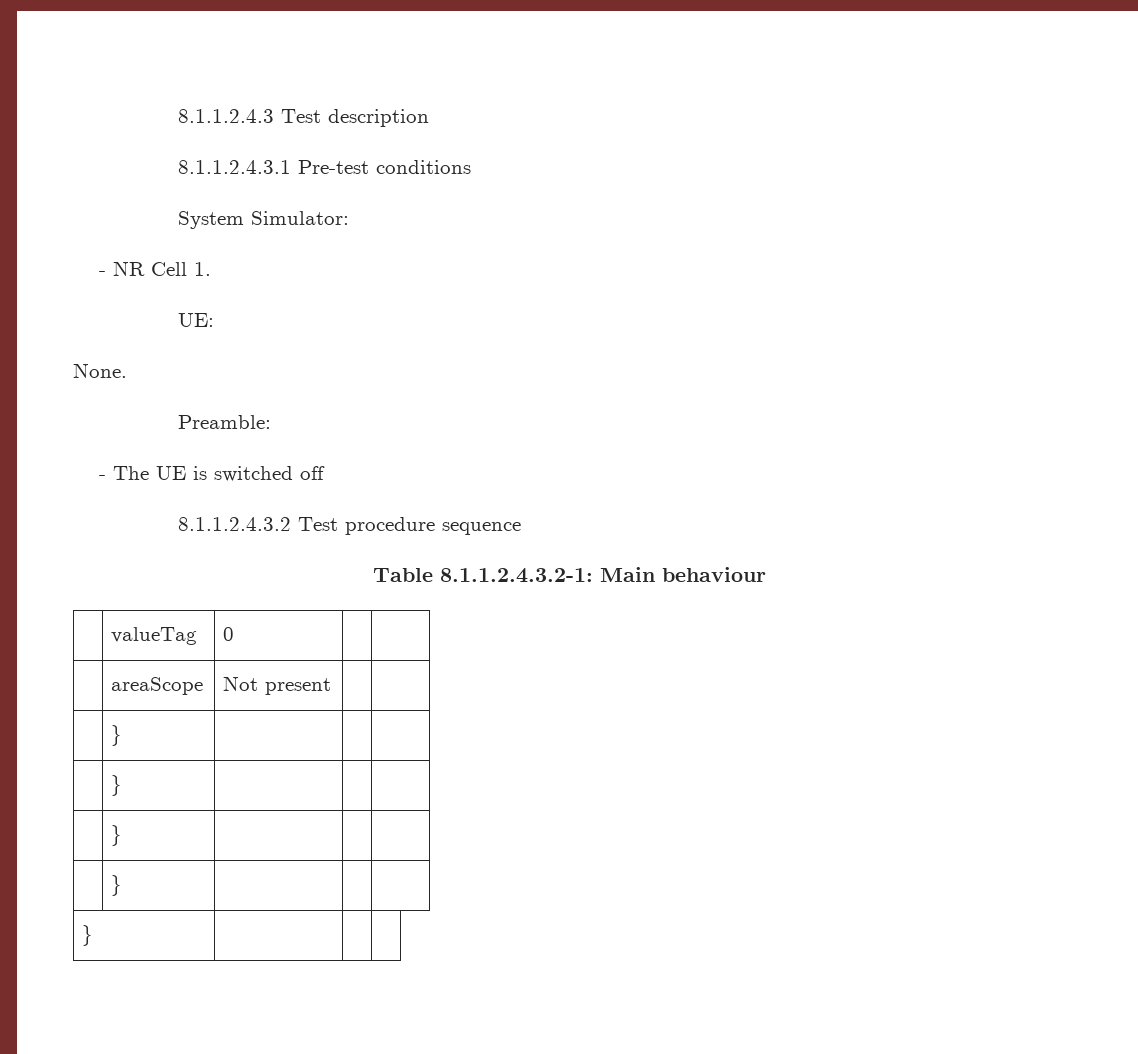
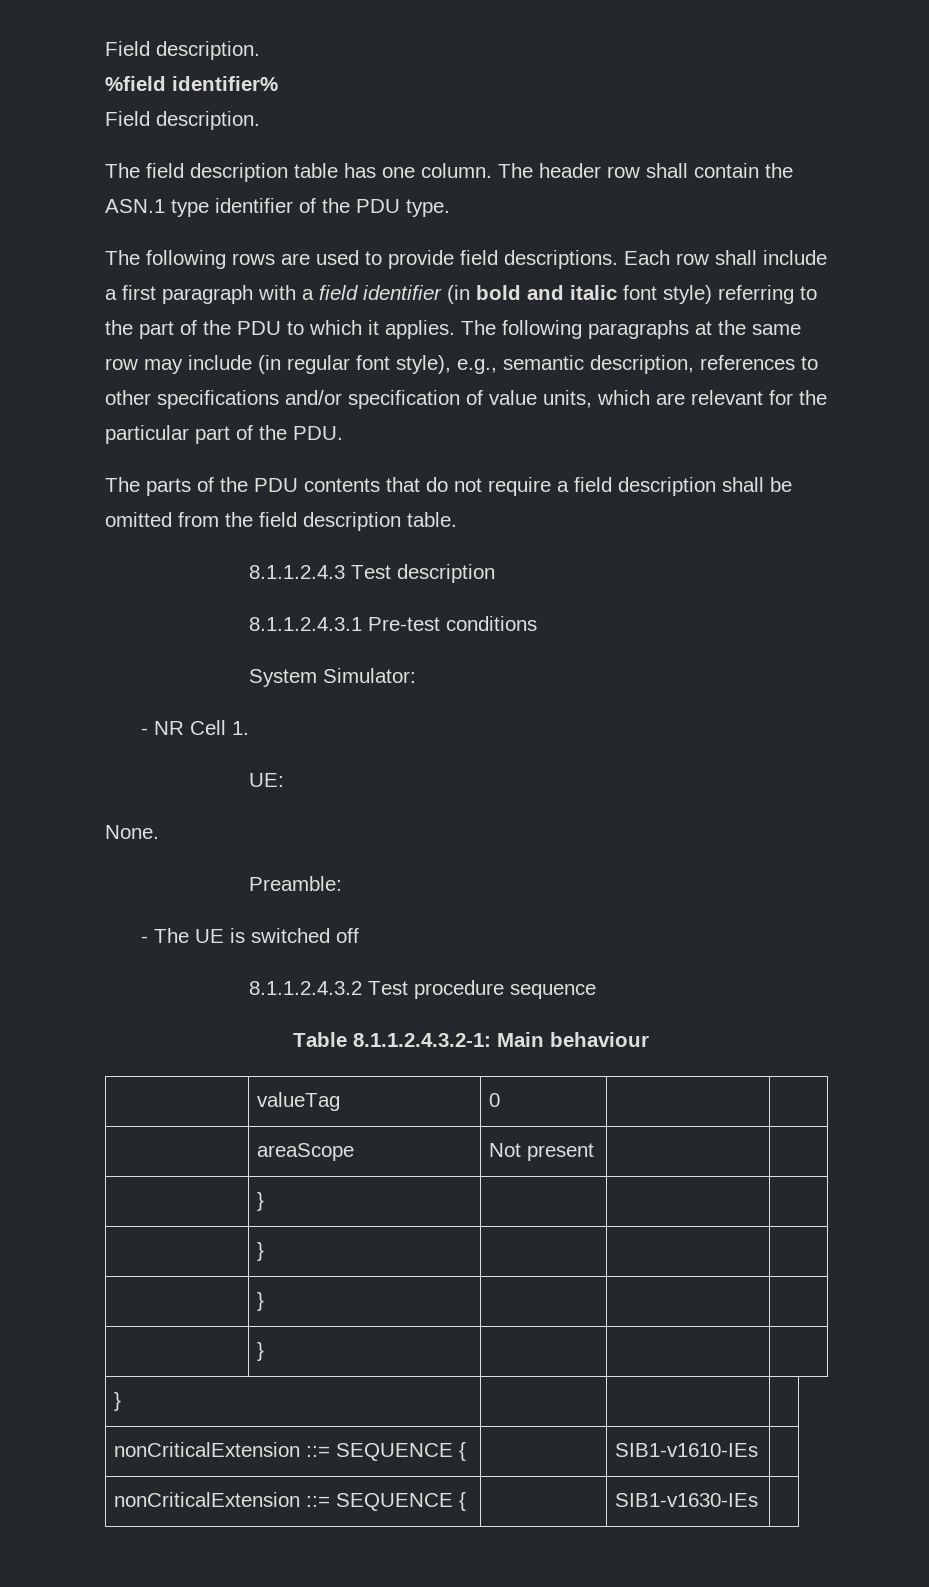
(177, 116) none -> [105,41,260,60] [105,76,278,91] [105,111,260,130] [105,163,793,182] [105,198,450,217] [105,250,827,269] [105,285,817,304] [105,320,801,339] [105,355,818,374] [105,390,827,409] [105,425,343,444] [105,477,792,496] [105,512,457,531] Field description. // %field identifier% // Field description. // The field description table has one column. The header row shall contain the ASN.1 type identifier of the PDU type. // The following rows are used to provide field descriptions. Each row shall include a first paragraph with a field identifier (in bold and italic font style) referring to the part of the PDU to which it applies. The following paragraphs at the same row may include (in regular font style), e.g., semantic description, references to other specifications and/or specification of value units, which are relevant for the particular part of the PDU. // The parts of the PDU contents that do not require a field description shall be omitted from the field description table. //
(94, 935) none -> [114,1442,467,1461] [615,1443,759,1457] [114,1492,467,1511] [615,1493,759,1507] // nonCriticalExtension ::= SEQUENCE { | | SIB1-v1610-IEs | // nonCriticalExtension ::= SEQUENCE { | | SIB1-v1630-IEs |

